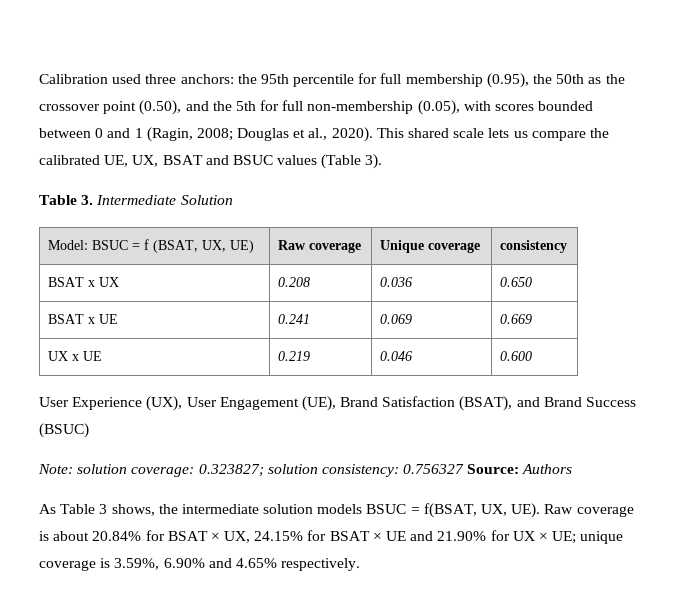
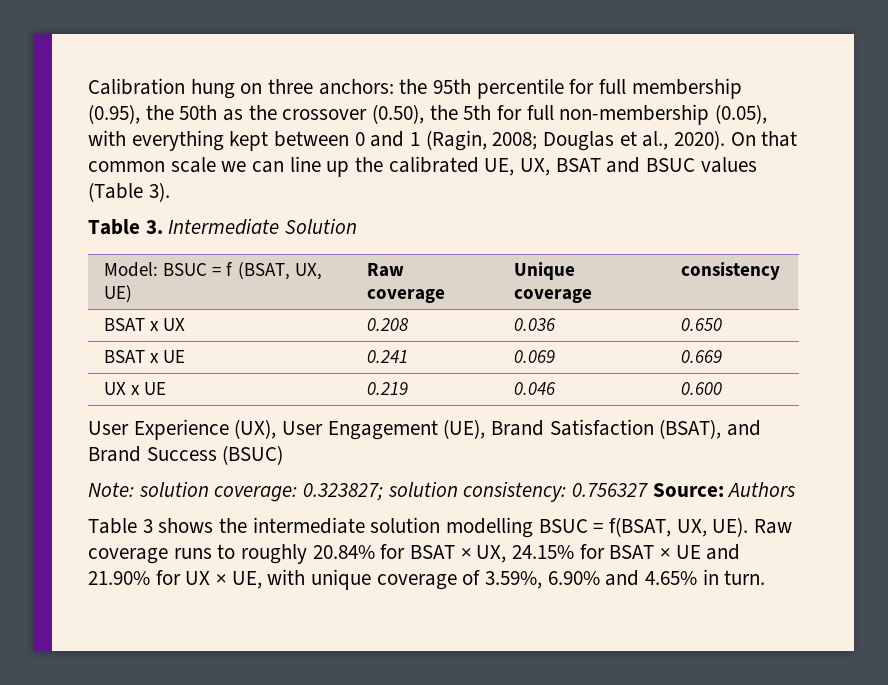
[112,74,142,84] used -> [190,79,263,99] hung on
[103,100,209,115] point (0.50), and -> [372,104,425,124] (0.50),
[495,101,594,111] scores bounded -> [131,130,269,151] everything kept
[376,128,586,141] This shared scale lets us compare -> [730,131,798,147] [88,156,350,177] On that common scale we can line up
[39,504,56,514] As -> (796, 489) none
[111,504,155,516] shows, -> [158,518,214,533] shows
[317,504,363,514] models -> [446,517,534,538] modelling
[39,531,90,541] is about -> [173,544,308,564] runs to roughly
[552,531,577,544] UE; -> [231,569,306,589] UE, with
[100,558,111,568] is -> [462,570,481,585] of
[281,558,361,571] respectively. -> [702,569,766,585] in turn.

